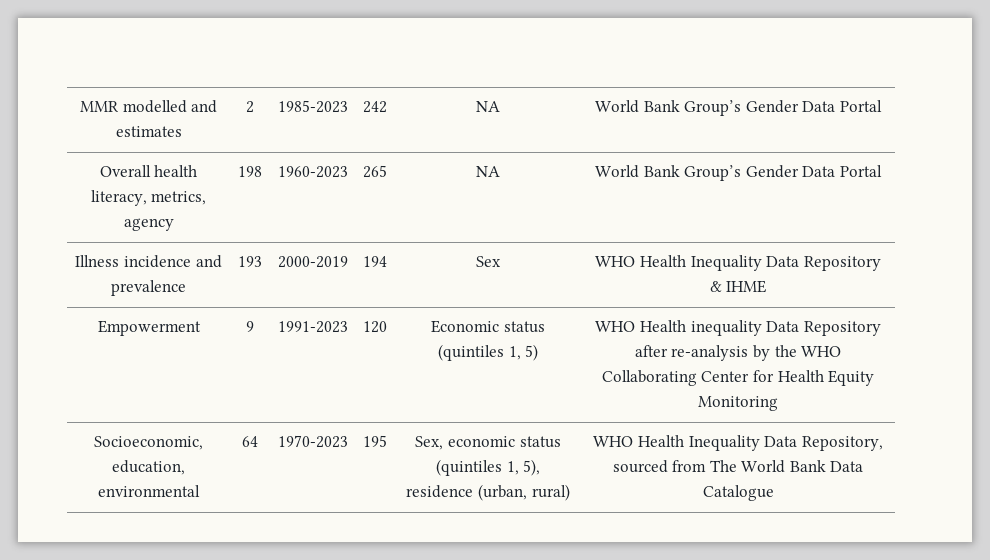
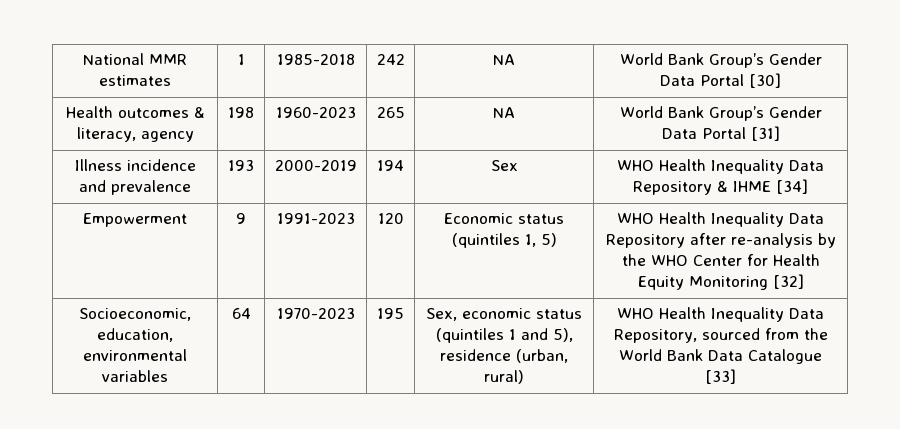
[79,100,218,113] MMR modelled and -> [83,53,187,65] National MMR
[245,101,254,113] [277,100,348,113] 2 | 1985-2023 -> [237,54,245,65] [276,54,355,65] 1 | 1985-2018
[99,165,198,177] [90,190,207,206] // Overall health literacy, metrics, -> [749,73,781,88] [65,106,205,118] [76,127,136,142] [30] // Health outcomes & literacy,
(882, 171) none -> [750,126,780,141] [31]
(767, 286) none -> [776,179,808,194] [34]
[690,320,762,336] inequality -> [711,212,784,227] Inequality
[601,370,697,386] Collaborating -> (688, 260) none
(778, 403) none -> [772,274,804,289] [32]
(200, 491) none -> [102,370,168,382] variables
[506,461,519,475] 1, -> [508,328,548,340] 1 and
[709,460,737,472] The -> [803,328,828,340] the
(774, 493) none -> [705,369,736,384] [33]

